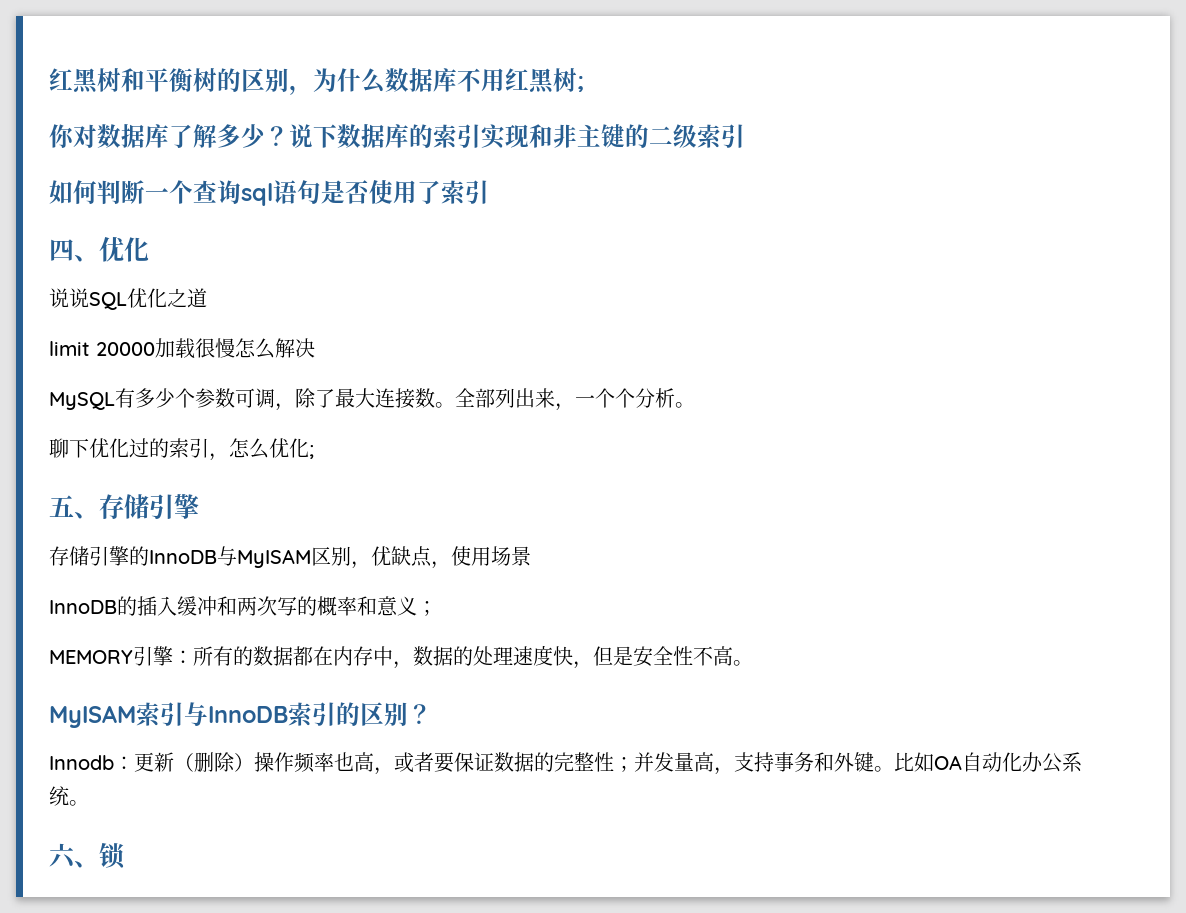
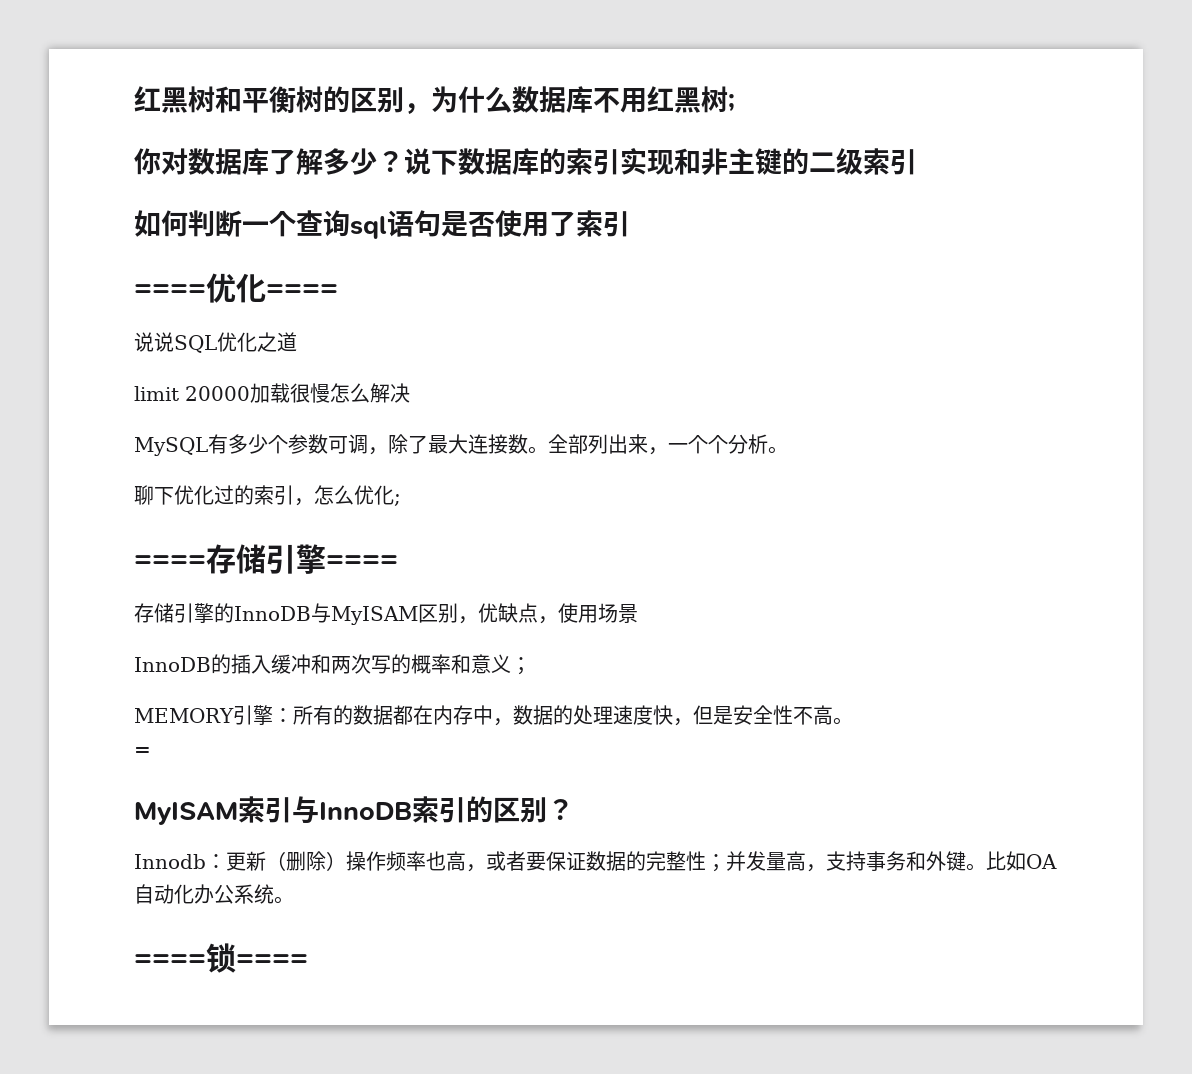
[49,236,149,262] 四、优化 -> [134,273,338,303] ====优化====
[49,494,199,520] 五、存储引擎 -> [134,544,398,574] ====存储引擎====
(753, 663) none -> [134,747,151,756] // =
[49,842,126,869] 六、锁 -> [134,943,308,973] ====锁====

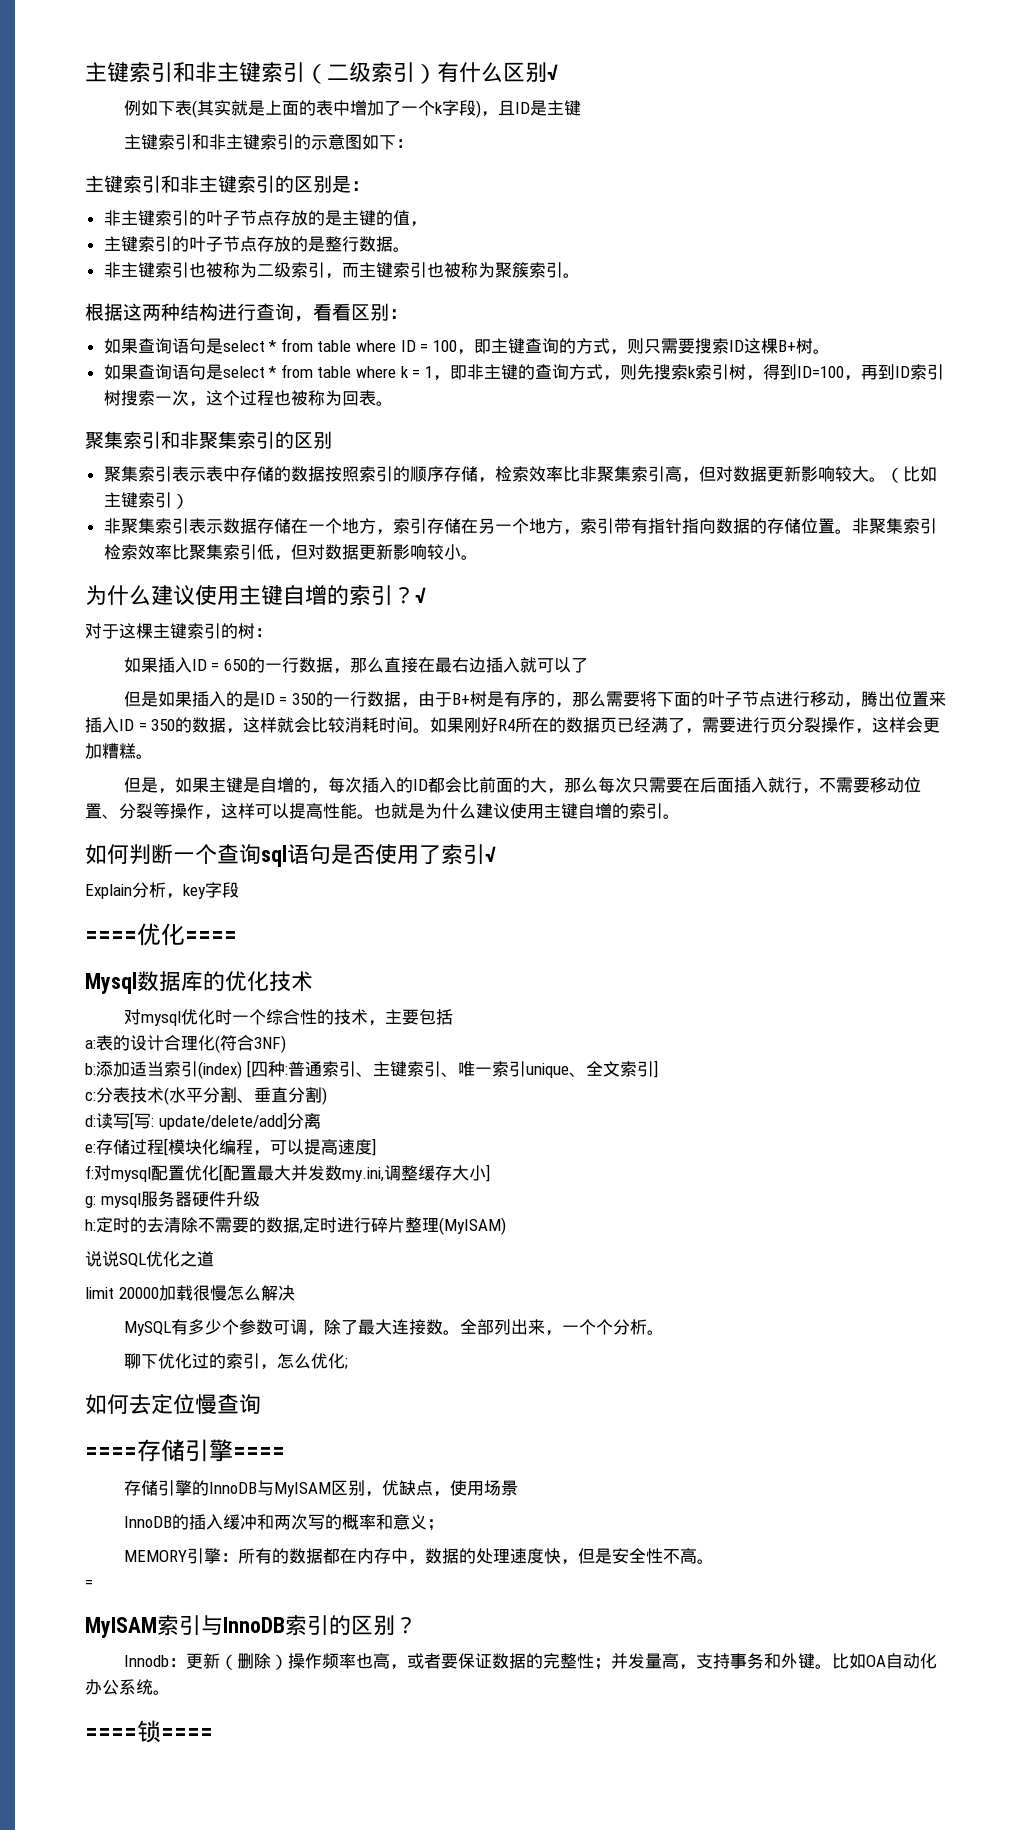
[134,86,735,114] [134,148,917,175] 红黑树和平衡树的区别，为什么数据库不用红黑树; // 你对数据库了解多少？说下数据库的索引实现和非主键的二级索引 -> [85,62,558,84] [123,100,581,118] [123,134,413,150] [85,175,370,193] [103,210,427,227] [103,236,410,252] [103,262,580,279] [85,303,408,322] [103,338,830,355] [103,364,944,381] [103,390,393,407] [85,431,332,449] [103,466,937,483] [103,492,189,509] [103,518,937,535] [103,544,478,561] [85,585,426,606] [85,623,272,639] [123,657,588,674] [123,691,946,708] [85,717,941,734] [85,743,153,759] [123,777,921,794] [85,803,680,820] 主键索引和非主键索引（二级索引）有什么区别√ // 例如下表(其实就是上面的表中增加了一个k字段)，且ID是主键 // 主键索引和非主键索引的示意图如下： // 主键索引和非主键索引的区别是： // 非主键索引的叶子节点存放的是主键的值， // 主键索引的叶子节点存放的是整行数据。 // 非主键索引也被称为二级索引，而主键索引也被称为聚簇索引。 // 根据这两种结构进行查询，看看区别： // 如果查询语句是select * from table where ID = 100，即主键查询的方式，则只需要搜索ID这棵B+树。 // 如果查询语句是select * from table where k = 1，即非主键的查询方式，则先搜索k索引树，得到ID=100，再到ID索引树搜索一次，这个过程也被称为回表。 // 聚集索引和非聚集索引的区别 // 聚集索引表示表中存储的数据按照索引的顺序存储，检索效率比非聚集索引高，但对数据更新影响较大。（比如主键索引） // 非聚集索引表示数据存储在一个地方，索引存储在另一个地方，索引带有指针指向数据的存储位置。非聚集索引检索效率比聚集索引低，但对数据更新影响较小。 // 为什么建议使用主键自增的索引？√ // 对于这棵主键索引的树： // 如果插入ID = 650的一行数据，那么直接在最右边插入就可以了 // 但是如果插入的是ID = 350的一行数据，由于B+树是有序的，那么需要将下面的叶子节点进行移动，腾出位置来插入ID = 350的数据，这样就会比较消耗时间。如果刚好R4所在的数据页已经满了，需要进行页分裂操作，这样会更加糟糕。 // 但是，如果主键是自增的，每次插入的ID都会比前面的大，那么每次只需要在后面插入就行，不需要移动位置、分裂等操作，这样可以提高性能。也就是为什么建议使用主键自增的索引。
[134,273,338,303] // ====优化==== -> [485,846,496,862] [85,882,239,899] [85,923,237,946] [85,971,313,994] [123,1009,453,1026] [85,1035,286,1053] [85,1060,658,1079] [85,1087,327,1105] [85,1112,321,1130] [85,1138,376,1156] [85,1164,490,1182] [85,1191,260,1208] [85,1217,506,1235] √ // Explain分析，key字段 // ====优化==== // Mysql数据库的优化技术 // 对mysql优化时一个综合性的技术，主要包括 // a:表的设计合理化(符合3NF) // b:添加适当索引(index) [四种:普通索引、主键索引、唯一索引unique、全文索引] // c:分表技术(水平分割、垂直分割) // d:读写[写: update/delete/add]分离 // e:存储过程[模块化编程，可以提高速度] // f:对mysql配置优化[配置最大并发数my.ini,调整缓存大小] // g: mysql服务器硬件升级 // h:定时的去清除不需要的数据,定时进行碎片整理(MyISAM)
(401, 500) none -> [85,1394,261,1415] // 如何去定位慢查询

